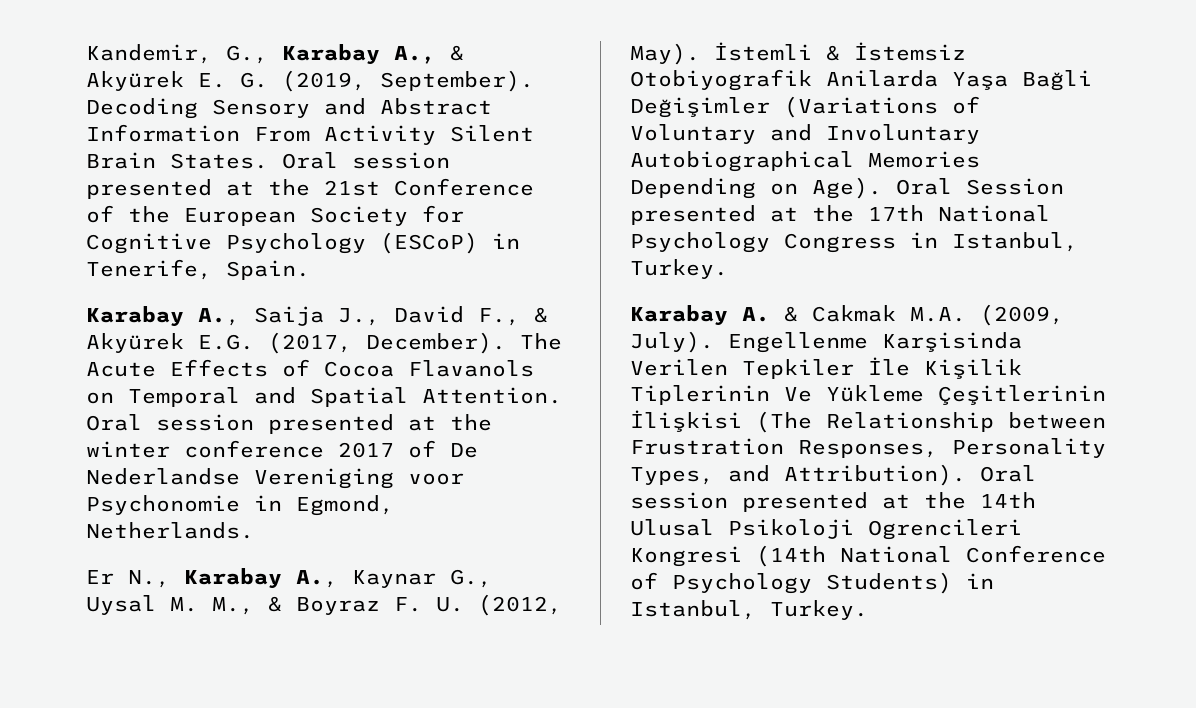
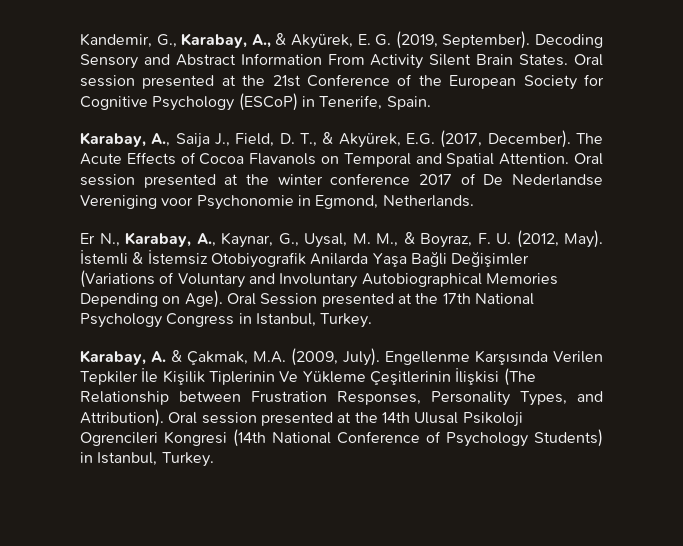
[282,44,380,65] Karabay -> [181,33,248,48] Karabay,
[86,71,184,91] Akyürek -> [291,34,353,49] Akyürek,
[86,306,184,327] Karabay -> [80,132,146,147] Karabay,
[394,306,548,326] [86,333,184,353] David F., & Akyürek -> [235,132,401,148] Field, D. T., & Akyürek,
[184,568,492,589] [86,595,156,615] Karabay A., Kaynar G., Uysal -> [125,232,347,248] Karabay, A., Kaynar, G., Uysal,
[296,597,380,615] Boyraz -> [420,233,472,248] Boyraz,
[630,305,728,326] Karabay -> [80,350,146,365] Karabay,
[812,305,896,322] Cakmak -> [187,351,248,365] Çakmak,
[882,332,1022,352] Karşisinda -> [475,350,548,365] Karşısında

